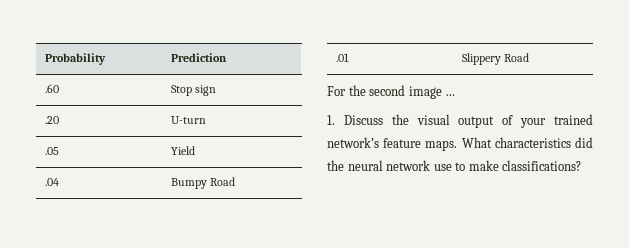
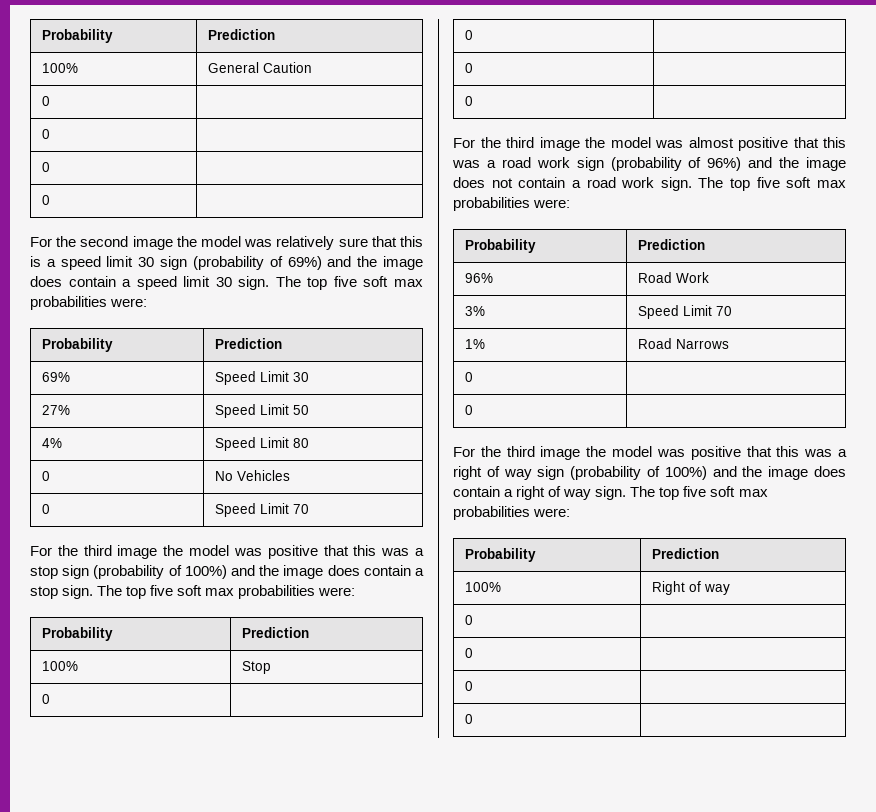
[45,53,107,65] [171,53,228,62] [45,84,60,93] [171,85,217,96] [45,116,60,124] [171,116,207,124] [45,147,60,155] [171,146,196,155] [45,178,60,186] [171,177,236,189] [336,53,350,62] [462,53,530,65] [327,85,456,99] [327,114,593,128] [327,137,593,151] [327,160,582,171] Probability | Prediction // .60 | Stop sign // .20 | U-turn // .05 | Yield // .04 | Bumpy Road // .01 | Slippery Road // For the second image … // 1. Discuss the visual output of your trained network’s feature maps. What characteristics did the neural network use to make classifications? -> [41,29,113,43] [207,29,275,40] [41,63,78,73] [207,62,312,73] [41,96,50,106] [41,129,50,139] [41,162,50,172] [41,195,50,205] [30,236,423,250] [30,256,423,270] [30,276,423,290] [30,296,148,310] [41,338,113,352] [214,338,282,349] [41,372,70,382] [214,371,309,385] [41,405,70,415] [214,404,309,418] [41,438,62,448] [214,437,309,451] [41,471,50,481] [214,470,290,481] [41,504,50,514] [214,503,309,517] [30,545,424,559] [30,565,424,579] [30,585,356,599] [41,627,113,641] [241,627,309,638] [41,661,78,671] [241,661,271,674] [41,694,50,704] [464,30,473,40] [464,63,473,73] [464,96,473,106] [453,137,846,151] [452,157,846,171] [453,177,846,191] [453,197,571,211] [464,239,536,253] [637,239,705,250] [464,273,493,283] [637,272,709,283] [464,306,485,316] [637,305,732,319] [464,339,485,349] [637,338,729,349] [464,372,473,382] [464,405,473,415] [453,446,847,460] [453,466,846,480] [453,486,768,500] [453,506,571,520] [464,548,536,562] [651,548,719,559] [464,582,501,592] [651,581,730,595] [464,615,473,625] [464,648,473,658] [464,681,473,691] [464,714,473,724] Probability | Prediction // 100% | General Caution // 0 | // 0 | // 0 | // 0 | // For the second image the model was relatively sure that this is a speed limit 30 sign (probability of 69%) and the image does contain a speed limit 30 sign. The top five soft max probabilities were: // Probability | Prediction // 69% | Speed Limit 30 // 27% | Speed Limit 50 // 4% | Speed Limit 80 // 0 | No Vehicles // 0 | Speed Limit 70 // For the third image the model was positive that this was a stop sign (probability of 100%) and the image does contain a stop sign. The top five soft max probabilities were: // Probability | Prediction // 100% | Stop // 0 | // 0 | // 0 | // 0 | // For the third image the model was almost positive that this was a road work sign (probability of 96%) and the image does not contain a road work sign. The top five soft max probabilities were: // Probability | Prediction // 96% | Road Work // 3% | Speed Limit 70 // 1% | Road Narrows // 0 | // 0 | // For the third image the model was positive that this was a right of way sign (probability of 100%) and the image does contain a right of way sign. The top five soft max probabilities were: // Probability | Prediction // 100% | Right of way // 0 | // 0 | // 0 | // 0 |

